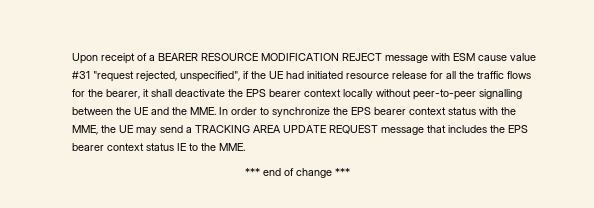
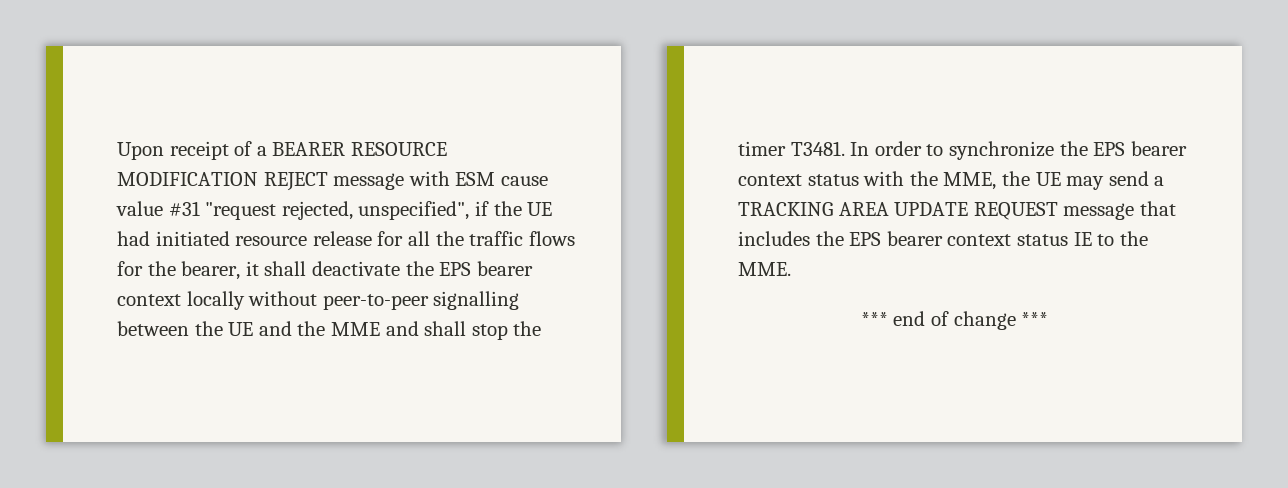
[190,107,217,115] MME. -> [330,321,542,340] [738,141,845,156] MME and shall stop the timer T3481.

